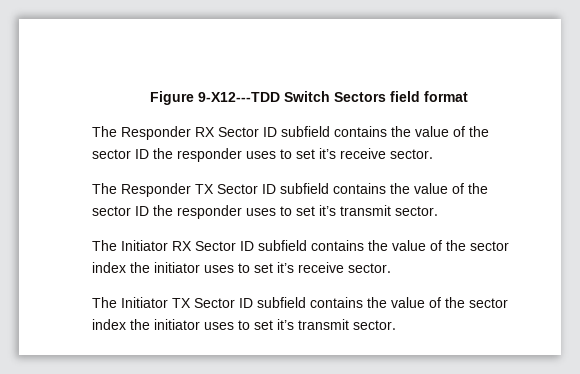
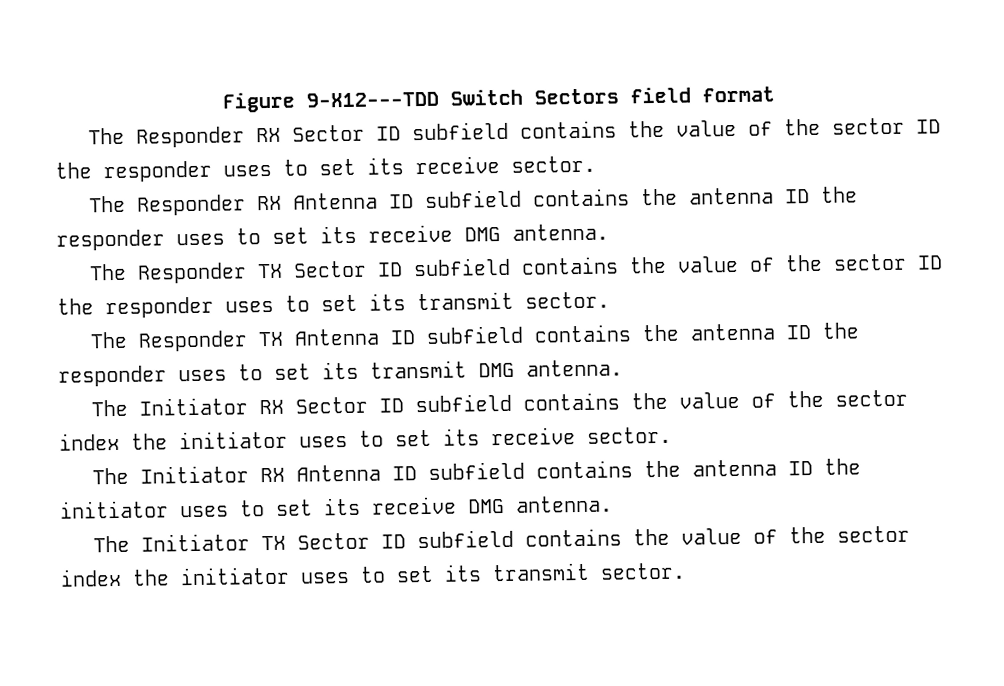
[319,148,433,159] it’s receive sector. -> [367,155,596,175] [89,186,859,216] [56,223,609,251] its receive sector. // The Responder RX Antenna ID subfield contains the antenna ID the responder uses to set its receive DMG antenna.
[319,205,438,216] it’s transmit sector. -> [369,291,610,311] [90,322,860,352] [58,359,623,387] its transmit sector. // The Responder TX Antenna ID subfield contains the antenna ID the responder uses to set its transmit DMG antenna.
[277,262,391,273] it’s receive sector. -> [443,426,672,446] [92,458,862,485] [60,495,613,519] its receive sector. // The Initiator RX Antenna ID subfield contains the antenna ID the initiator uses to set its receive DMG antenna.
[277,319,294,330] it’s -> [444,564,482,582] its

